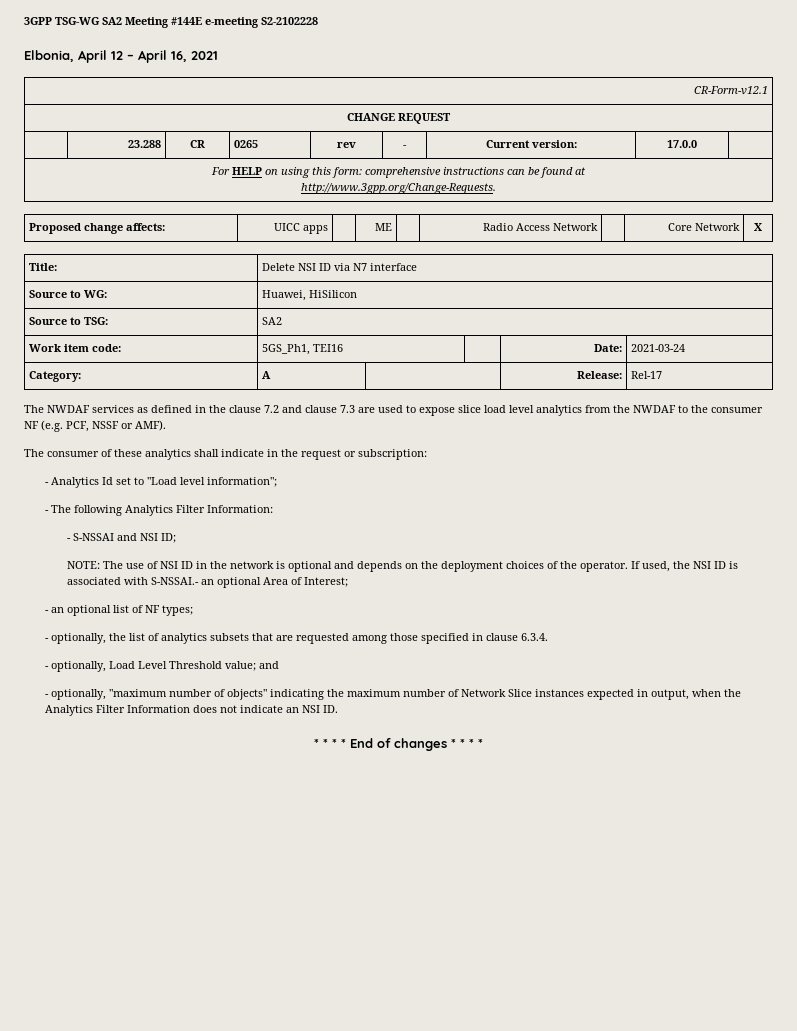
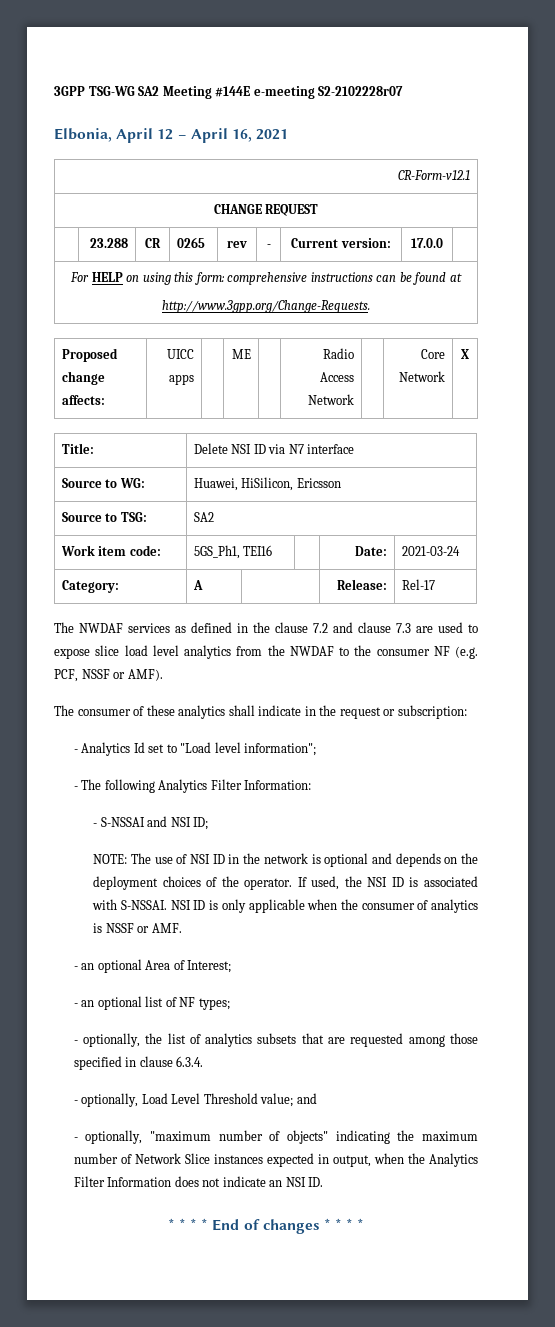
[261,17,318,25] S2-2102228 -> [318,86,404,96] S2-2102228r07
[309,290,358,298] HiSilicon -> [241,477,341,491] HiSilicon, Ericsson
[150,577,199,585] S-NSSAI.- -> [121,899,478,913] [93,923,182,933] [73,966,78,970] S-NSSAI. NSI ID is only applicable when the consumer of analytics is NSSF or AMF. // -

